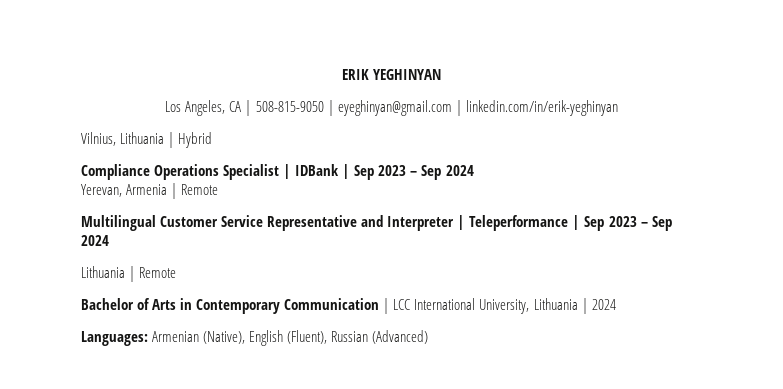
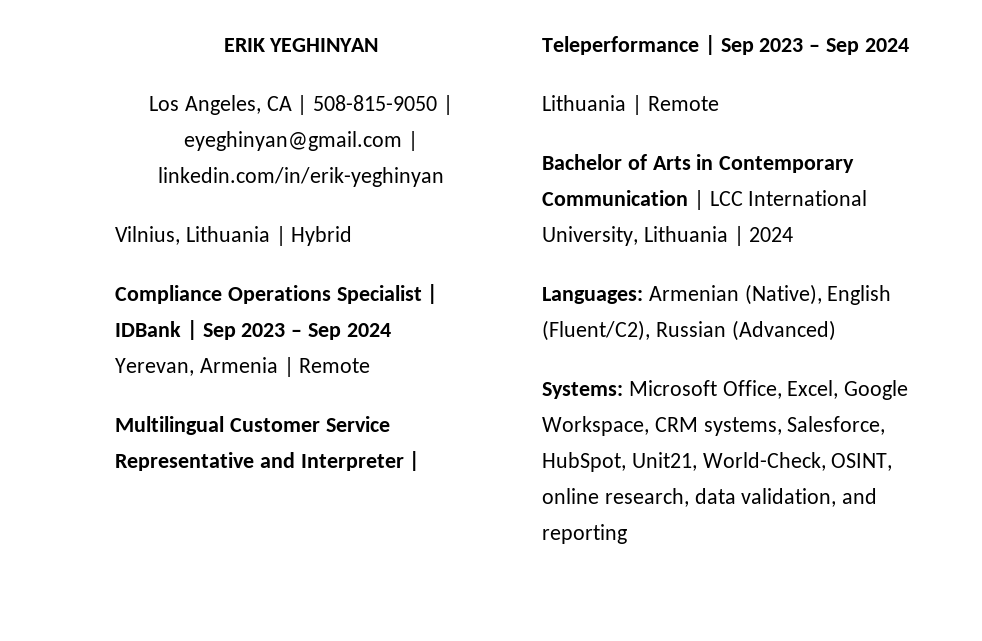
[287,330,328,344] (Fluent), -> [542,320,650,341] (Fluent/C2),
(429, 337) none -> [542,380,909,400] [542,416,886,436] [542,452,893,472] [542,488,878,507] [542,524,627,544] // Systems: Microsoft Office, Excel, Google Workspace, CRM systems, Salesforce, HubSpot, Unit21, World-Check, OSINT, online research, data validation, and reporting

